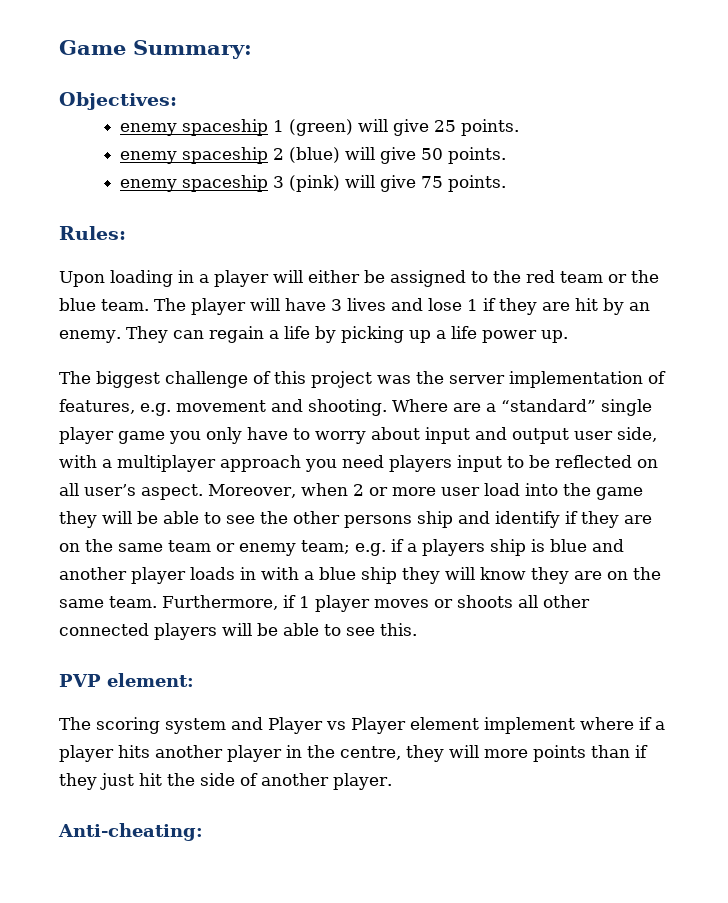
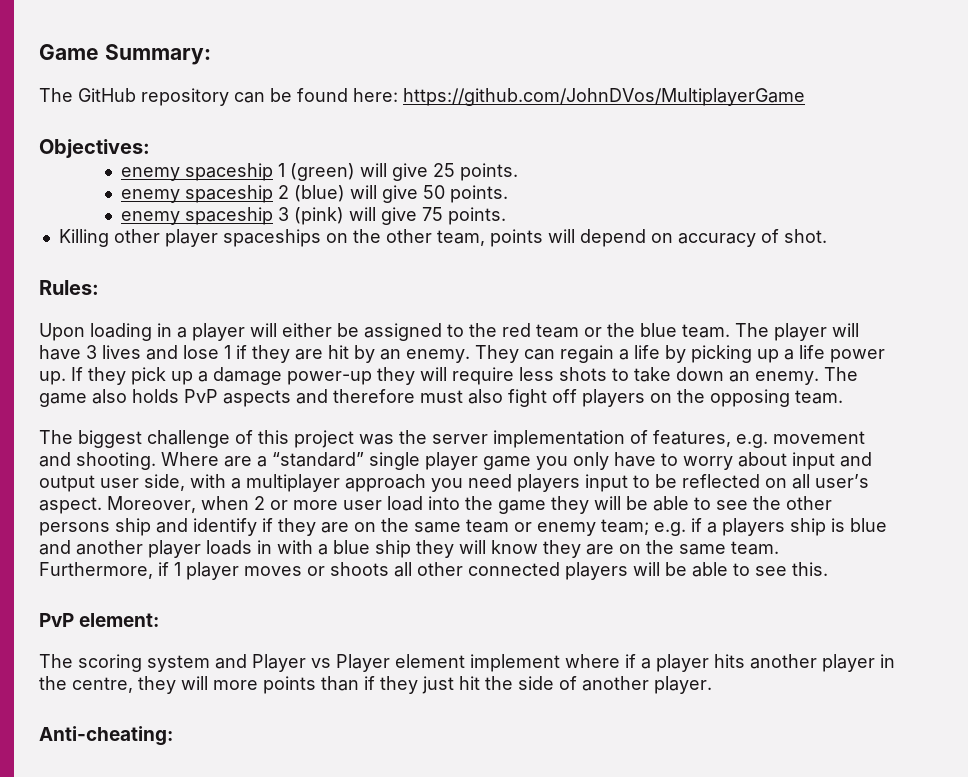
(252, 49) none -> [39,88,805,106] // The GitHub repository can be found here: https://github.com/JohnDVos/MultiplayerGame
(506, 183) none -> [58,229,827,247] // Killing other player spaceships on the other team, points will depend on accuracy of shot.
(568, 336) none -> [71,367,858,385] [39,389,843,407] If they pick up a damage power-up they will require less shots to take down an enemy. The game also holds PvP aspects and therefore must also fight off players on the opposing team.
[59,674,101,687] PVP -> [39,613,74,627] PvP

